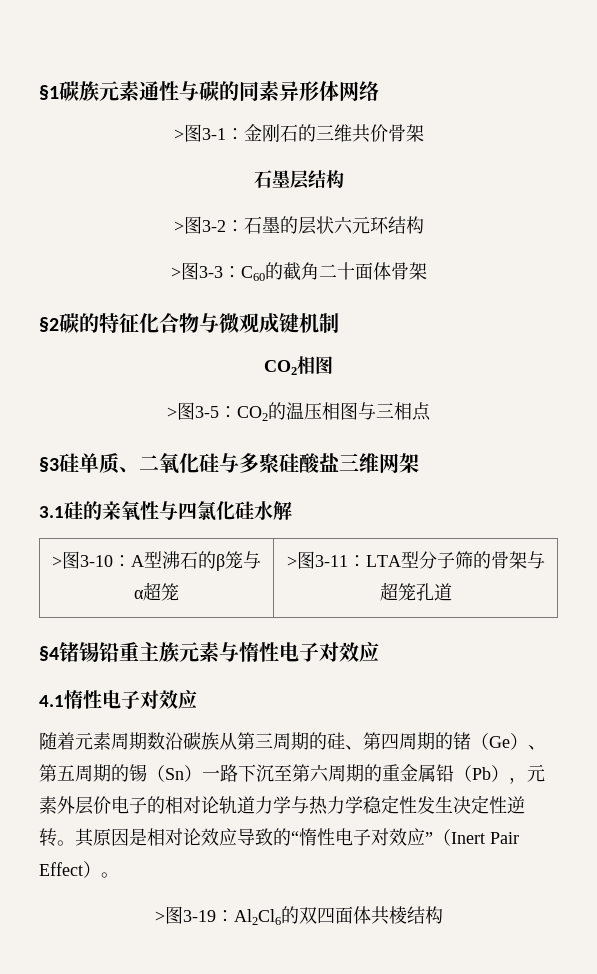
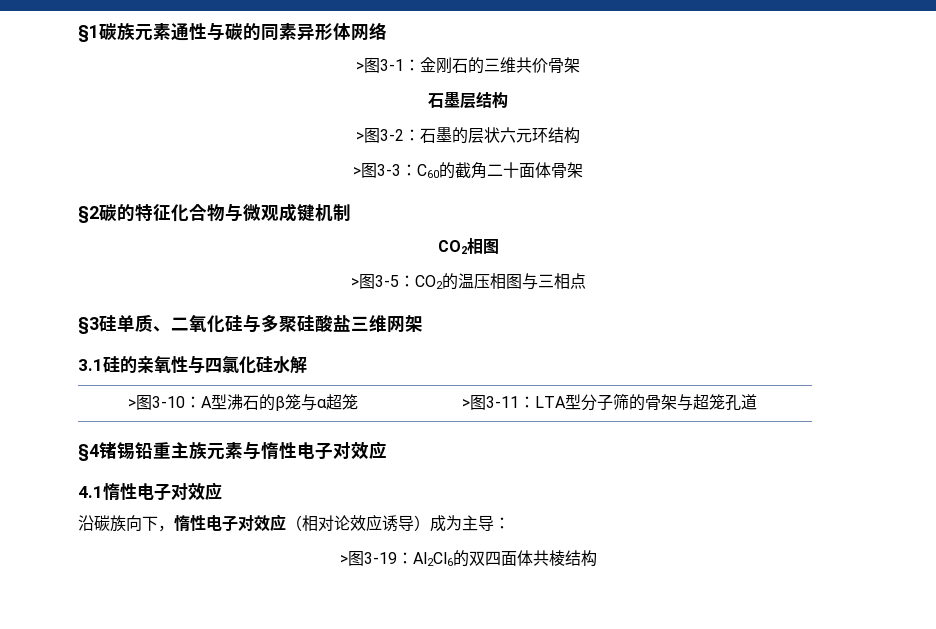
[39,732,546,750] [39,764,545,784] [39,795,525,815] [39,828,519,847] [39,861,119,878] 随着元素周期数沿碳族从第三周期的硅、第四周期的锗（Ge）、第五周期的锡（Sn）一路下沉至第六周期的重金属铅（Pb），元素外层价电子的相对论轨道力学与热力学稳定性发生决定性逆转。其原因是相对论效应导致的“惰性电子对效应”（Inert Pair Effect）。 -> [78,514,510,532] 沿碳族向下，惰性电子对效应（相对论效应诱导）成为主导：

